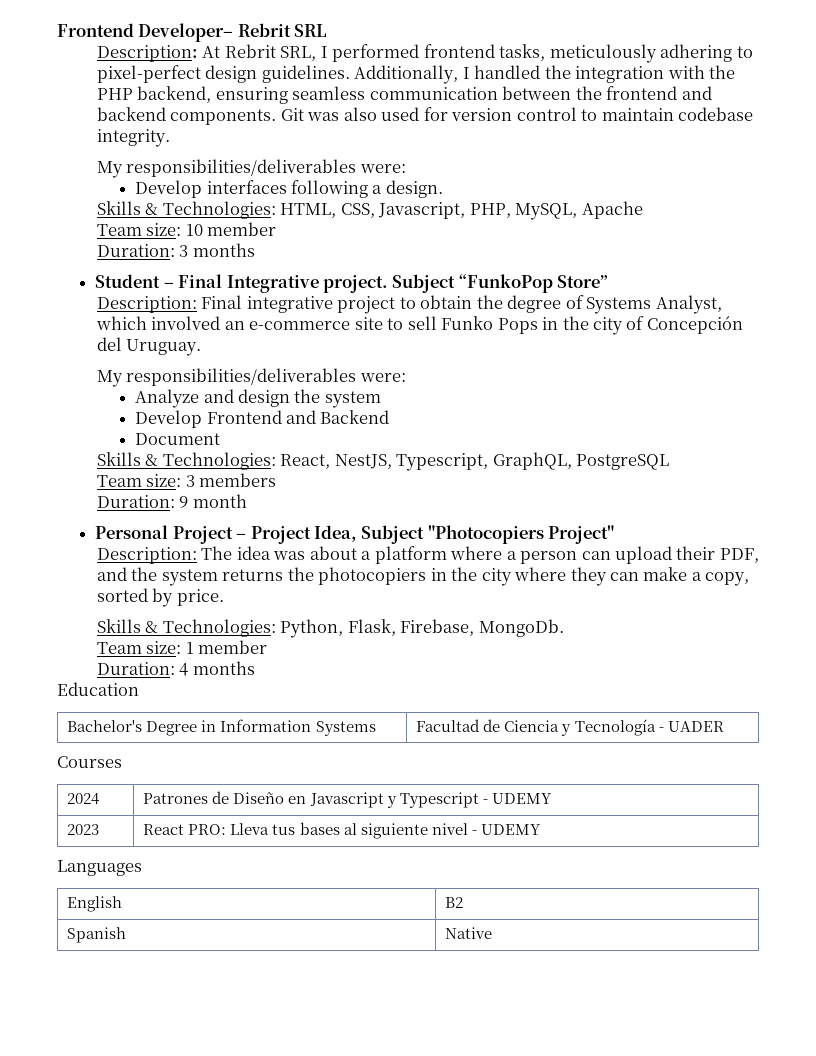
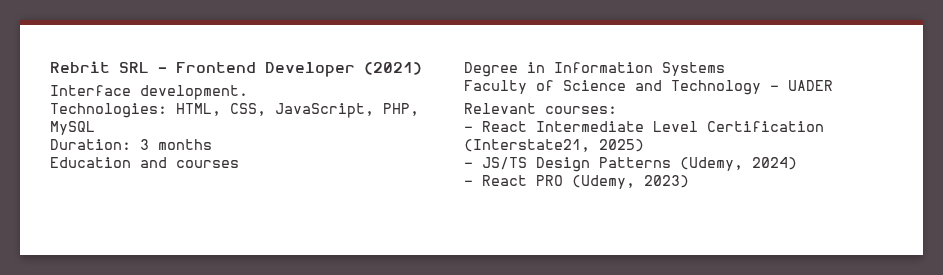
[57,23,234,42] Frontend Developer– -> (50, 67) none
[96,44,753,63] [96,65,736,84] [96,86,712,104] [96,107,753,125] [96,129,170,147] [96,159,406,178] [135,180,443,198] [96,201,643,220] [96,222,277,236] [96,243,255,257] [95,274,609,293] [96,295,722,314] [95,316,743,335] [96,337,202,356] [96,368,406,387] [135,389,381,408] [135,410,390,428] [135,433,221,445] [96,452,670,471] [96,473,277,487] [96,494,247,508] [95,525,615,544] [96,546,759,564] [96,567,750,586] [96,588,224,607] [96,619,564,638] [96,640,268,654] [96,661,255,676] [57,682,139,696] [67,719,376,736] [416,719,724,736] [57,756,122,768] [67,793,100,805] [143,791,552,808] [67,824,100,835] [143,822,541,839] [57,860,142,876] [67,896,123,912] [445,897,464,908] [67,927,127,943] [445,927,493,939] // Description: At Rebrit SRL, I performed frontend tasks, meticulously adhering to pixel-perfect design guidelines. Additionally, I handled the integration with the PHP backend, ensuring seamless communication between the frontend and backend components. Git was also used for version control to maintain codebase integrity. // My responsibilities/deliverables were: // Develop interfaces following a design. // Skills & Technologies: HTML, CSS, Javascript, PHP, MySQL, Apache // Team size: 10 member // Duration: 3 months // Student – Final Integrative project. Subject “FunkoPop Store” // Description: Final integrative project to obtain the degree of Systems Analyst, which involved an e-commerce site to sell Funko Pops in the city of Concepción del Uruguay. // My responsibilities/deliverables were: // Analyze and design the system // Develop Frontend and Backend // Document // Skills & Technologies: React, NestJS, Typescript, GraphQL, PostgreSQL // Team size: 3 members // Duration: 9 month // Personal Project – Project Idea, Subject "Photocopiers Project" // Description: The idea was about a platform where a person can upload their PDF, and the system returns the photocopiers in the city where they can make a copy, sorted by price. // Skills & Technologies: Python, Flask, Firebase, MongoDb. // Team size: 1 member // Duration: 4 months // Education // Bachelor's Degree in Information Systems | Facultad de Ciencia y Tecnología - UADER // Courses // 2024 | Patrones de Diseño en Javascript y Typescript - UDEMY // 2023 | React PRO: Lleva tus bases al siguiente nivel - UDEMY // Languages // English | B2 // Spanish | Native -> [158,62,422,77] [50,85,248,100] [50,103,419,118] [50,121,95,135] [50,139,212,150] [50,157,239,168] [464,62,725,77] [464,80,833,95] [464,103,617,114] [464,121,824,132] [464,139,644,152] [464,157,797,172] [464,175,689,189] - Frontend Developer (2021) // Interface development. // Technologies: HTML, CSS, JavaScript, PHP, MySQL // Duration: 3 months // Education and courses // Degree in Information Systems // Faculty of Science and Technology - UADER // Relevant courses: // - React Intermediate Level Certification (Interstate21, 2025) // - JS/TS Design Patterns (Udemy, 2024) // - React PRO (Udemy, 2023)

